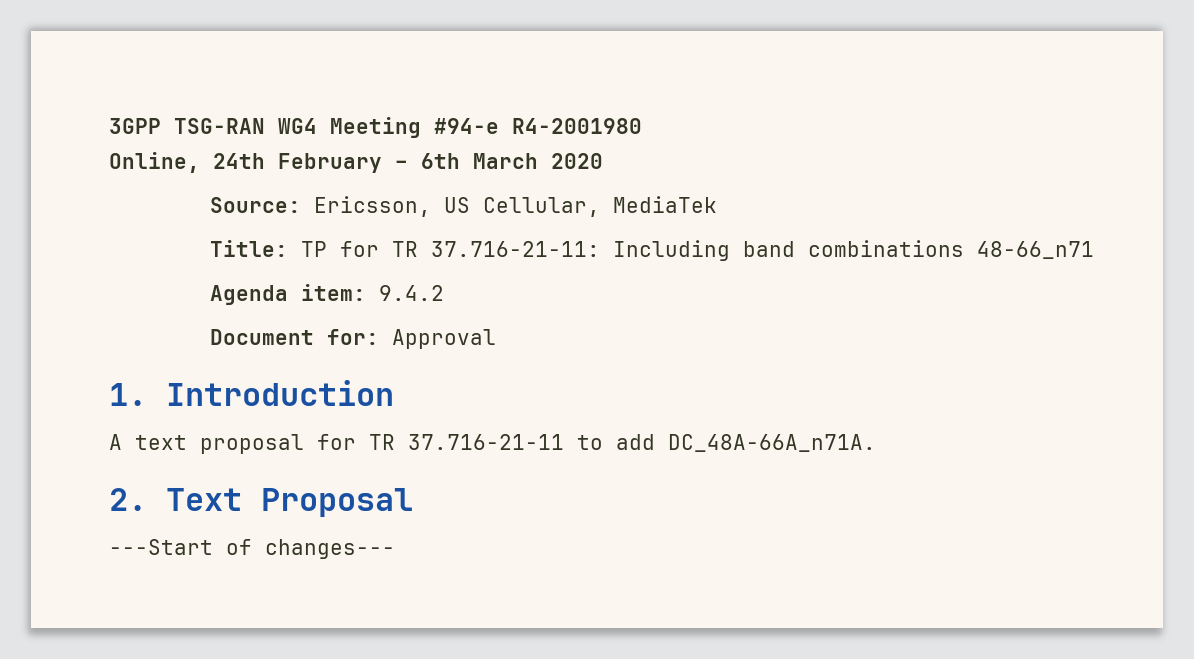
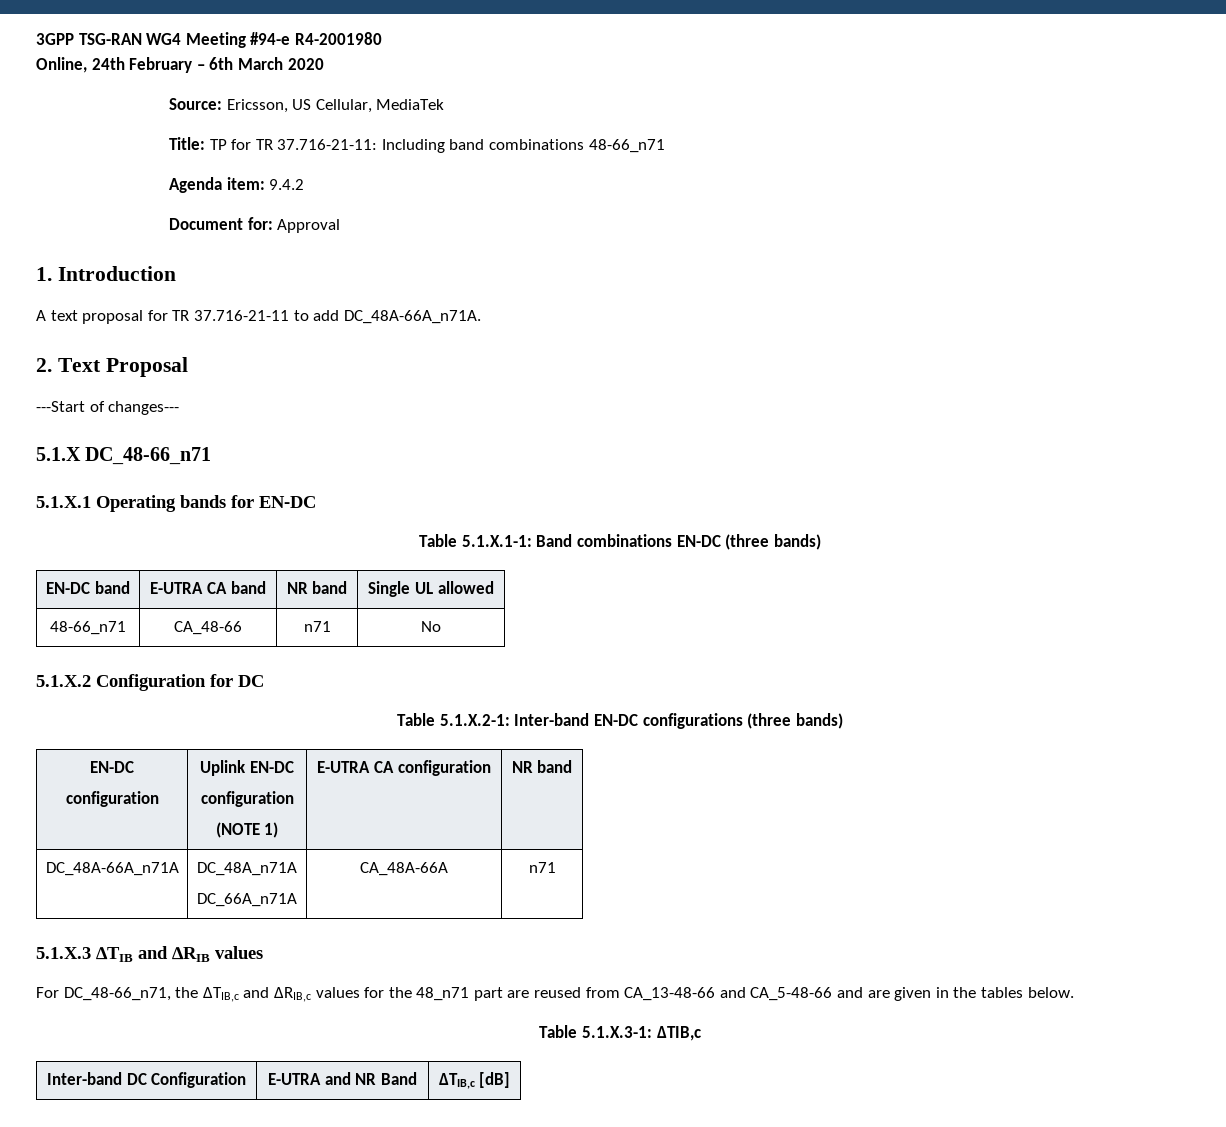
(395, 549) none -> [36,447,212,465] [36,495,316,512] [419,534,821,550] [46,581,130,594] [150,581,266,594] [286,581,348,594] [368,581,494,597] [50,621,126,635] [174,621,242,635] [303,621,331,632] [421,621,441,632] [36,674,264,691] [397,713,843,729] [90,761,134,773] [65,791,159,807] [200,760,294,776] [200,791,294,807] [215,822,279,838] [317,760,491,776] [511,760,573,773] [45,862,179,876] [197,862,297,876] [197,893,297,907] [360,862,448,876] [528,862,556,873] [36,946,263,962] [36,987,1074,1002] [539,1025,701,1041] [46,1072,247,1088] [268,1072,417,1085] [438,1072,511,1089] // 5.1.X DC_48-66_n71 // 5.1.X.1 Operating bands for EN-DC // Table 5.1.X.1-1: Band combinations EN-DC (three bands) // EN-DC band | E-UTRA CA band | NR band | Single UL allowed // 48-66_n71 | CA_48-66 | n71 | No // 5.1.X.2 Configuration for DC // Table 5.1.X.2-1: Inter-band EN-DC configurations (three bands) // EN-DC // configuration | Uplink EN-DC // configuration // (NOTE 1) | E-UTRA CA configuration | NR band // DC_48A-66A_n71A | DC_48A_n71A // DC_66A_n71A | CA_48A-66A | n71 // 5.1.X.3 ∆TIB and ∆RIB values // For DC_48-66_n71, the ΔTIB,c and ΔRIB,c values for the 48_n71 part are reused from CA_13-48-66 and CA_5-48-66 and are given in the tables below. // Table 5.1.X.3-1: ΔTIB,c // Inter-band DC Configuration | E-UTRA and NR Band | ΔTIB,c [dB]

